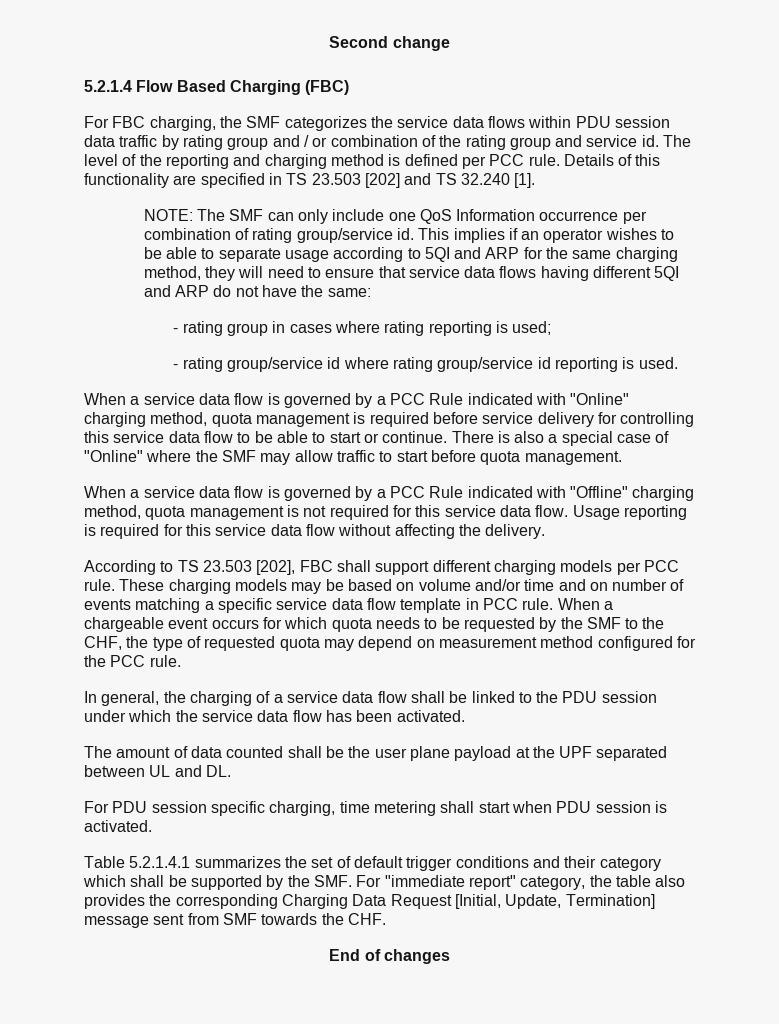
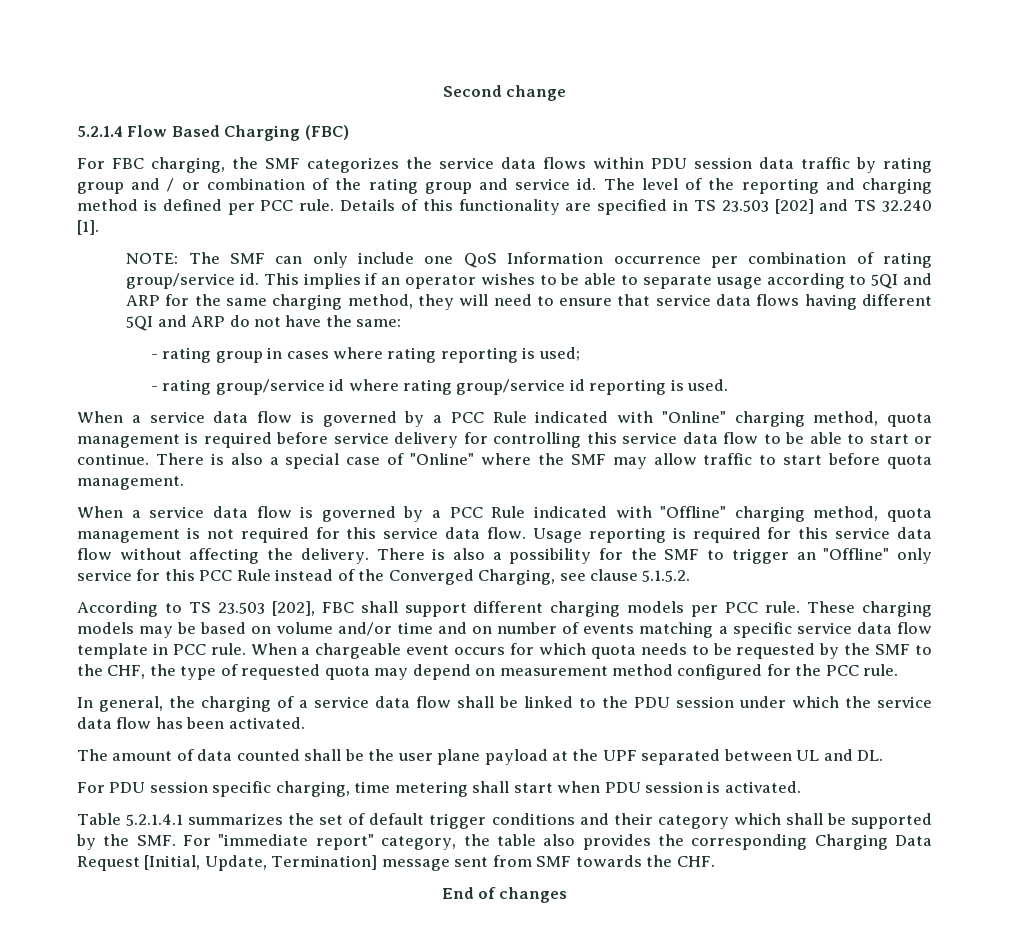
(546, 531) none -> [376,548,933,564] [77,569,691,585] There is also a possibility for the SMF to trigger an "Offline" only service for this PCC Rule instead of the Converged Charging, see clause 5.1.5.2.

